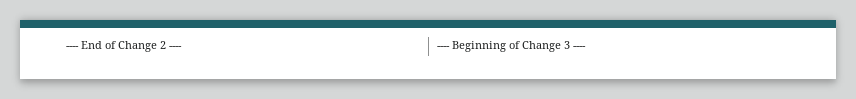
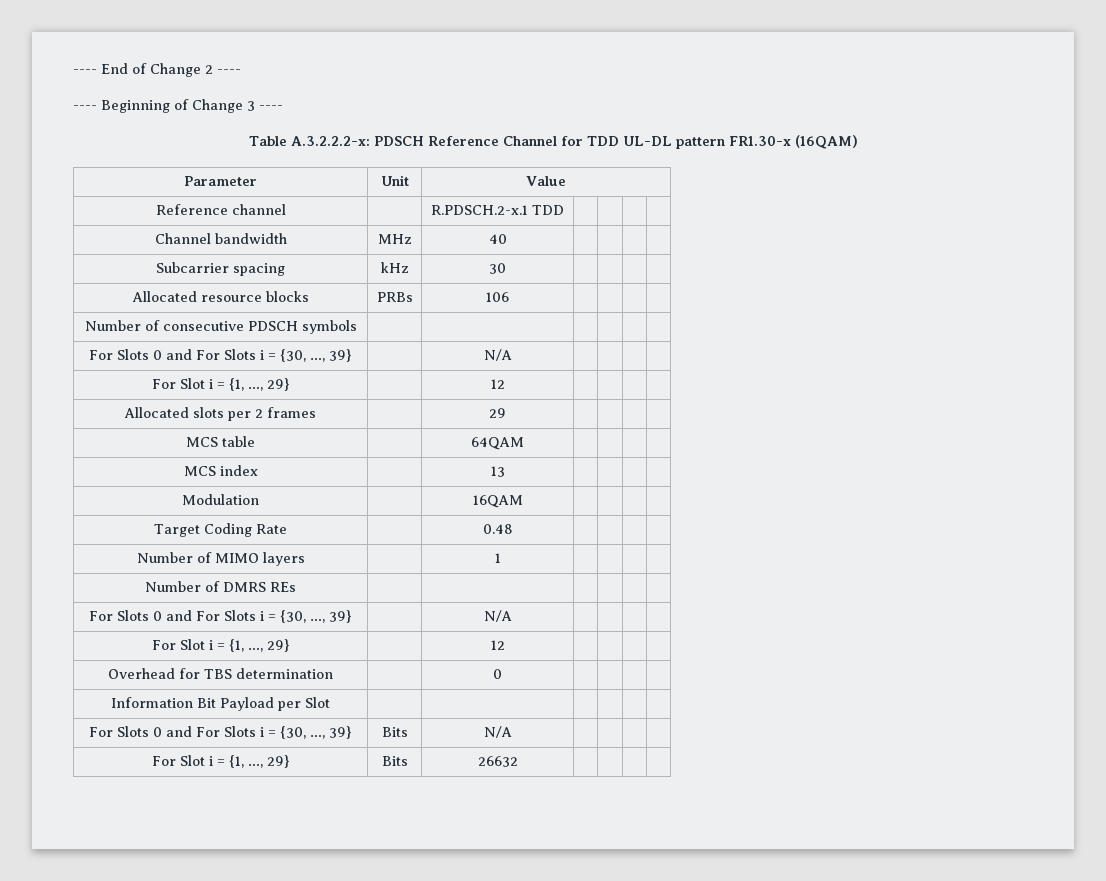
(586, 47) none -> [248,135,858,149] [184,176,257,186] [380,175,409,186] [526,176,566,186] [155,204,286,215] [430,205,564,215] [154,233,287,244] [377,234,412,244] [488,234,507,244] [156,262,285,276] [380,262,409,273] [488,263,506,274] [131,291,309,302] [376,292,413,302] [485,292,509,302] [84,320,357,334] [89,349,352,362] [483,349,512,361] [151,378,290,391] [490,379,505,389] [124,407,316,421] [488,408,506,418] [186,436,255,447] [470,437,524,450] [183,465,258,476] [490,466,505,477] [182,494,259,505] [472,495,523,508] [154,523,287,537] [482,524,513,534] [136,552,305,566] [494,553,501,563] [145,581,296,592] [89,610,352,623] [483,610,512,622] [151,639,290,652] [490,640,505,650] [108,668,333,679] [492,669,502,679] [111,697,330,711] [89,726,352,739] [381,727,408,737] [483,726,512,738] [151,755,290,768] [381,756,408,766] [477,756,518,767] // Table A.3.2.2.2-x: PDSCH Reference Channel for TDD UL-DL pattern FR1.30-x (16QAM) // Parameter | Unit | Value // Reference channel | | R.PDSCH.2-x.1 TDD | | | | // Channel bandwidth | MHz | 40 | | | | // Subcarrier spacing | kHz | 30 | | | | // Allocated resource blocks | PRBs | 106 | | | | // Number of consecutive PDSCH symbols | | | | | | // For Slots 0 and For Slots i = {30, …, 39} | | N/A | | | | // For Slot i = {1, …, 29} | | 12 | | | | // Allocated slots per 2 frames | | 29 | | | | // MCS table | | 64QAM | | | | // MCS index | | 13 | | | | // Modulation | | 16QAM | | | | // Target Coding Rate | | 0.48 | | | | // Number of MIMO layers | | 1 | | | | // Number of DMRS REs | | | | | | // For Slots 0 and For Slots i = {30, …, 39} | | N/A | | | | // For Slot i = {1, …, 29} | | 12 | | | | // Overhead for TBS determination | | 0 | | | | // Information Bit Payload per Slot | | | | | | // For Slots 0 and For Slots i = {30, …, 39} | Bits | N/A | | | | // For Slot i = {1, …, 29} | Bits | 26632 | | | |

